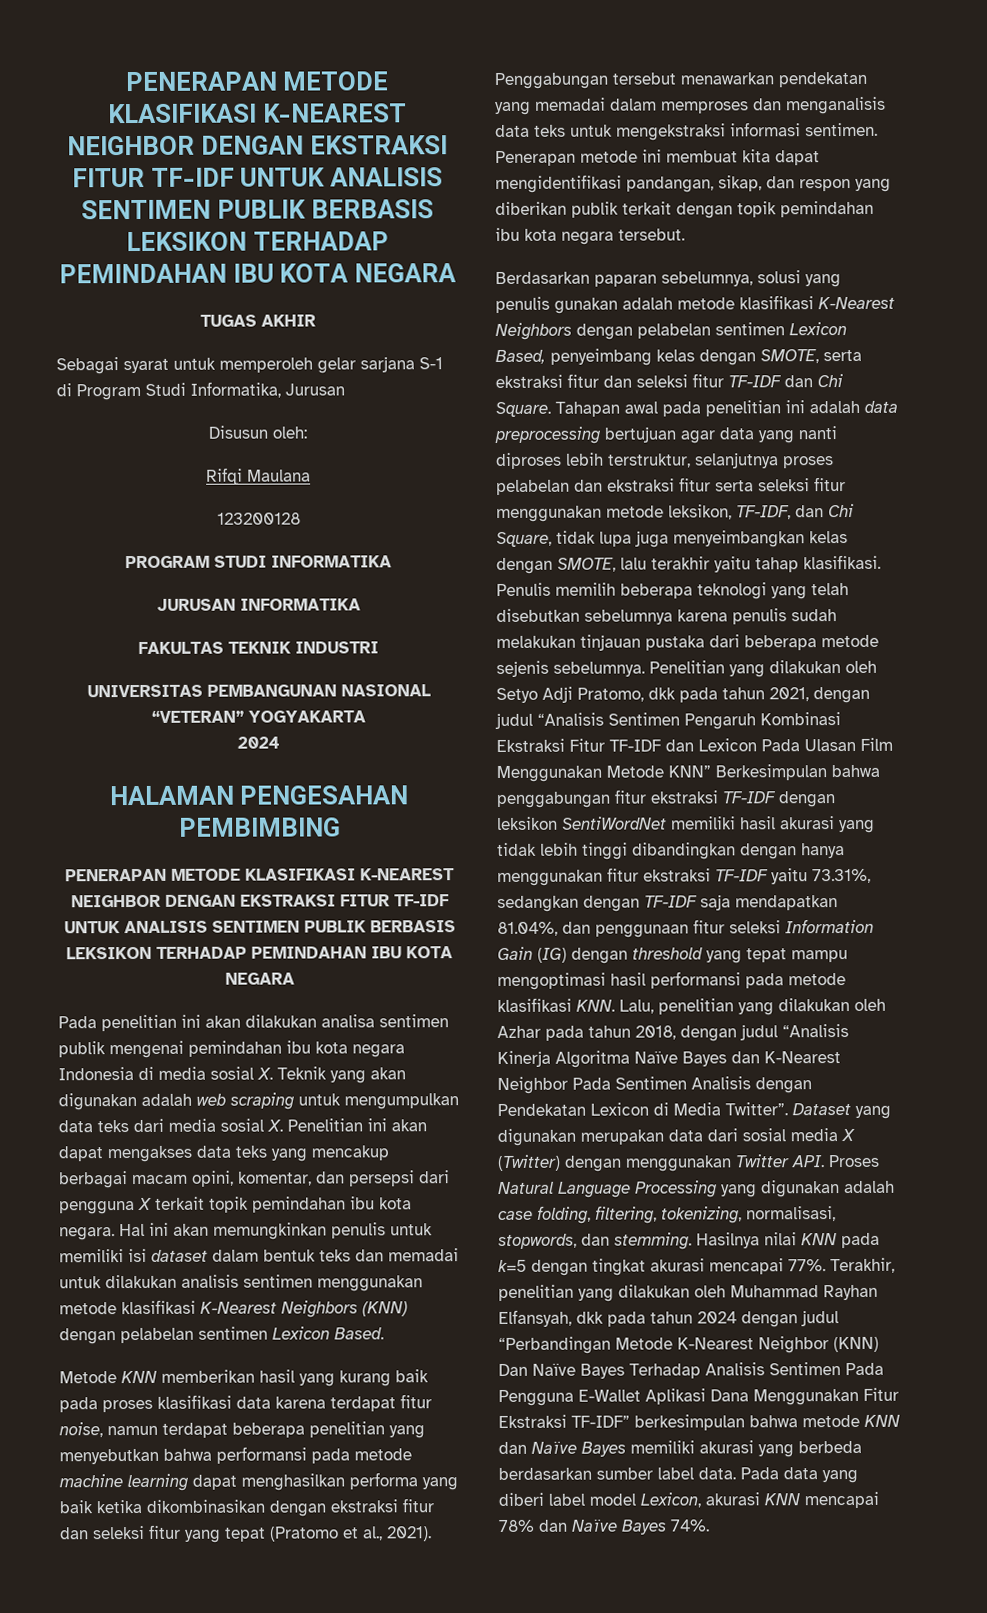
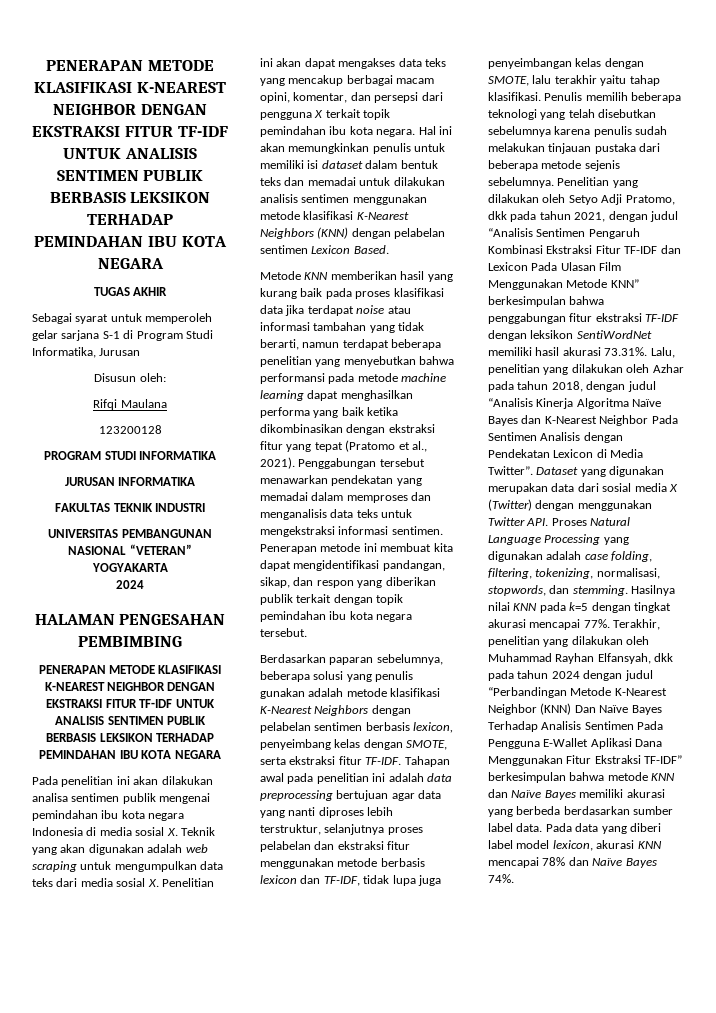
[275,1394,432,1412] [59,1422,103,1438] karena terdapat fitur noise, -> [285,305,411,316] [260,322,425,333] [260,339,299,350] jika terdapat noise atau informasi tambahan yang tidak berarti,
[60,1524,181,1540] dan seleksi fitur -> (283, 445) none
(753, 279) none -> [260,671,310,682] beberapa
[789,322,847,336] [495,349,546,364] Lexicon Based, -> [365,722,454,733] berbasis lexicon,
[603,373,843,388] [495,401,551,417] dan seleksi fitur TF-IDF dan Chi Square. -> [365,757,402,765] TF-IDF.
[715,477,846,492] [496,503,854,522] [496,531,552,547] serta seleksi fitur menggunakan metode leksikon, TF-IDF, dan Chi Square, -> [260,858,425,869] [260,875,360,886] menggunakan metode berbasis lexicon dan TF-IDF,
[673,530,805,548] menyeimbangkan -> [488,58,572,69] penyeimbangan
[715,764,827,781] Berkesimpulan -> [488,296,566,307] berkesimpulan
[839,819,875,834] [497,842,845,860] [497,867,871,886] [497,894,838,912] [497,918,874,938] [497,946,848,964] [497,971,846,990] [497,997,615,1012] yang tidak lebih tinggi dibandingkan dengan hanya menggunakan fitur ekstraksi TF-IDF yaitu 73.31%, sedangkan dengan TF-IDF saja mendapatkan 81.04%, dan penggunaan fitur seleksi Information Gain (IG) dengan threshold yang tepat mampu mengoptimasi hasil performansi pada metode klasifikasi KNN. -> [604,347,648,356] 73.31%.
[640,1492,701,1508] Lexicon, -> [552,840,593,851] lexicon,

